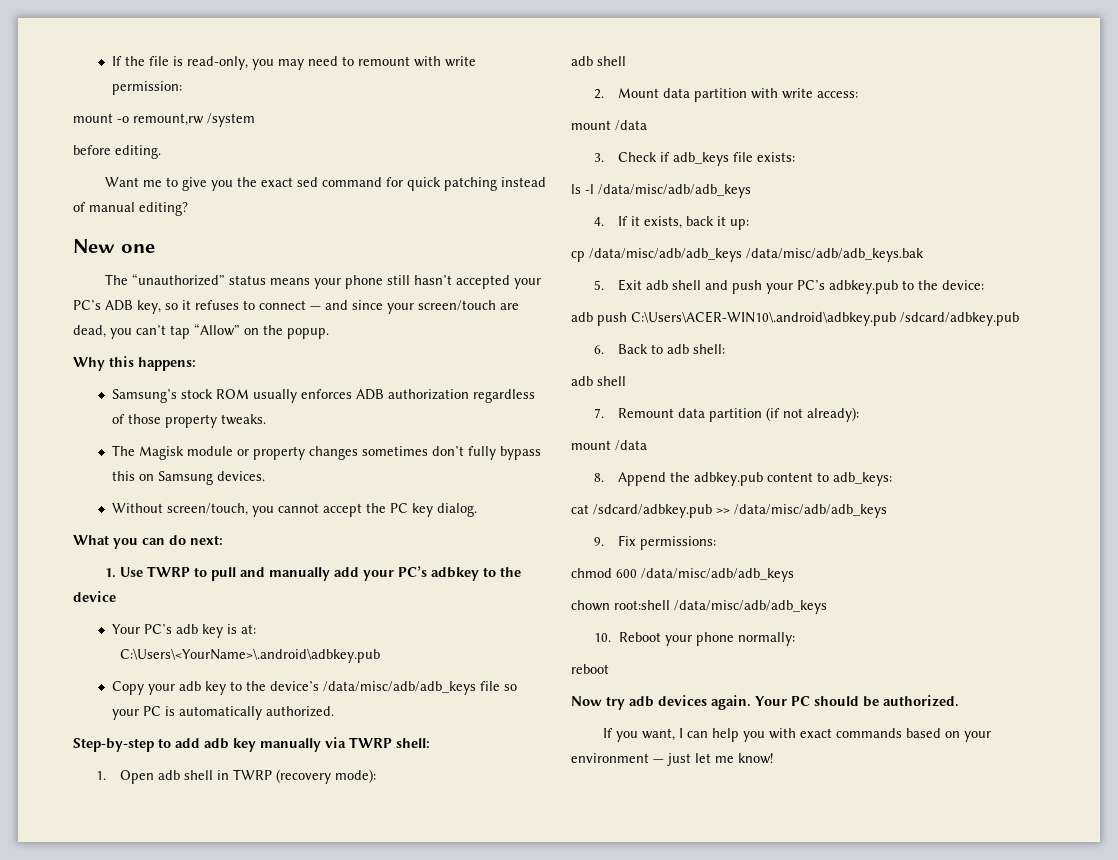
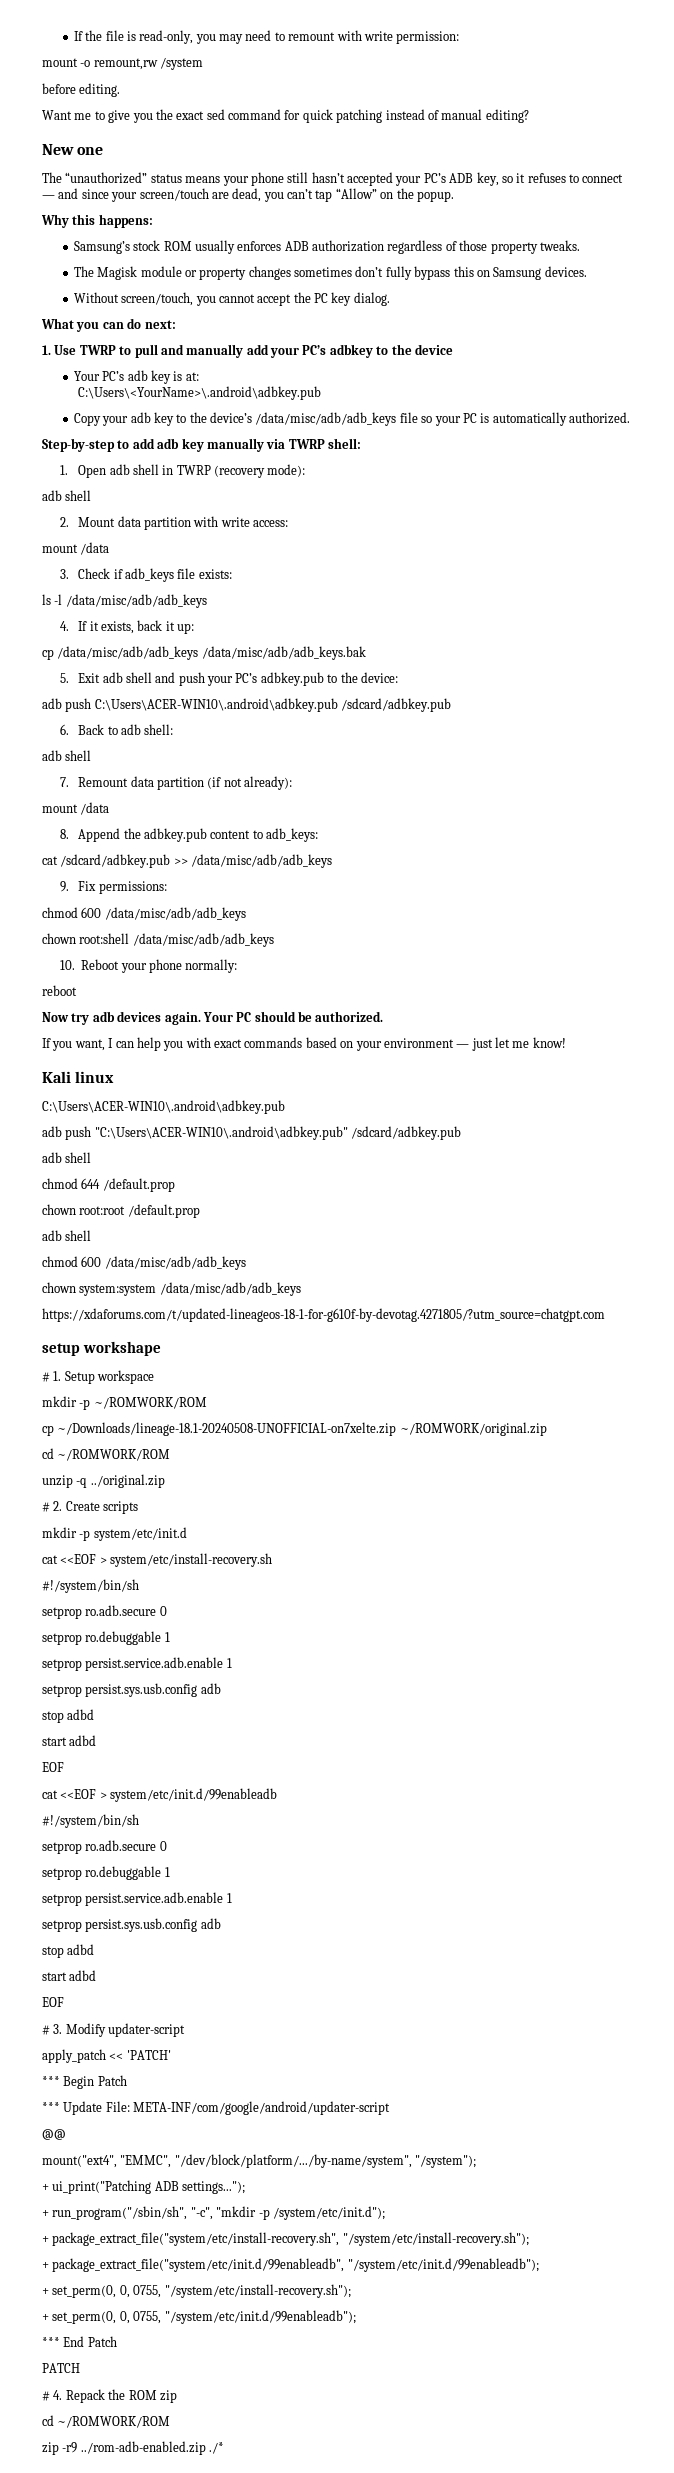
(773, 758) none -> [42,1071,115,1083] [42,1100,285,1114] [42,1126,462,1140] [42,1152,92,1163] [42,1178,175,1192] [42,1204,200,1218] [42,1230,92,1241] [42,1256,246,1270] [42,1282,301,1296] [42,1308,605,1322] [42,1341,161,1356] [42,1370,155,1384] [42,1396,207,1410] [42,1422,547,1436] [42,1448,171,1461] [42,1474,165,1488] [42,1501,139,1514] [42,1527,187,1541] [42,1553,273,1567] [42,1579,139,1593] [42,1605,167,1619] [42,1631,170,1645] [42,1657,232,1671] [42,1683,221,1697] [42,1709,95,1723] [42,1735,97,1746] [42,1762,64,1772] [42,1788,278,1802] [42,1814,139,1828] [42,1840,167,1854] [42,1866,170,1880] [42,1892,232,1906] [42,1918,221,1932] [42,1944,95,1958] [42,1970,97,1981] [42,1997,64,2007] [42,2023,186,2037] [42,2049,171,2063] [42,2075,127,2089] [42,2101,391,2115] [42,2129,66,2140] [42,2154,477,2168] [42,2180,246,2194] [42,2206,385,2220] [42,2232,529,2246] [42,2258,539,2272] [42,2284,351,2298] [42,2310,356,2324] [42,2336,117,2347] [42,2363,80,2373] [42,2389,177,2403] [42,2415,171,2428] [42,2441,225,2455] // Kali linux // C:\Users\ACER-WIN10\.android\adbkey.pub // adb push "C:\Users\ACER-WIN10\.android\adbkey.pub" /sdcard/adbkey.pub // adb shell // chmod 644 /default.prop // chown root:root /default.prop // adb shell // chmod 600 /data/misc/adb/adb_keys // chown system:system /data/misc/adb/adb_keys // https://xdaforums.com/t/updated-lineageos-18-1-for-g610f-by-devotag.4271805/?utm_source=chatgpt.com // setup workshape // # 1. Setup workspace // mkdir -p ~/ROMWORK/ROM // cp ~/Downloads/lineage-18.1-20240508-UNOFFICIAL-on7xelte.zip ~/ROMWORK/original.zip // cd ~/ROMWORK/ROM // unzip -q ../original.zip // # 2. Create scripts // mkdir -p system/etc/init.d // cat <<EOF > system/etc/install-recovery.sh // #!/system/bin/sh // setprop ro.adb.secure 0 // setprop ro.debuggable 1 // setprop persist.service.adb.enable 1 // setprop persist.sys.usb.config adb // stop adbd // start adbd // EOF // cat <<EOF > system/etc/init.d/99enableadb // #!/system/bin/sh // setprop ro.adb.secure 0 // setprop ro.debuggable 1 // setprop persist.service.adb.enable 1 // setprop persist.sys.usb.config adb // stop adbd // start adbd // EOF // # 3. Modify updater-script // apply_patch << 'PATCH' // *** Begin Patch // *** Update File: META-INF/com/google/android/updater-script // @@ // mount("ext4", "EMMC", "/dev/block/platform/.../by-name/system", "/system"); // + ui_print("Patching ADB settings..."); // + run_program("/sbin/sh", "-c", "mkdir -p /system/etc/init.d"); // + package_extract_file("system/etc/install-recovery.sh", "/system/etc/install-recovery.sh"); // + package_extract_file("system/etc/init.d/99enableadb", "/system/etc/init.d/99enableadb"); // + set_perm(0, 0, 0755, "/system/etc/install-recovery.sh"); // + set_perm(0, 0, 0755, "/system/etc/init.d/99enableadb"); // *** End Patch // PATCH // # 4. Repack the ROM zip // cd ~/ROMWORK/ROM // zip -r9 ../rom-adb-enabled.zip ./*

